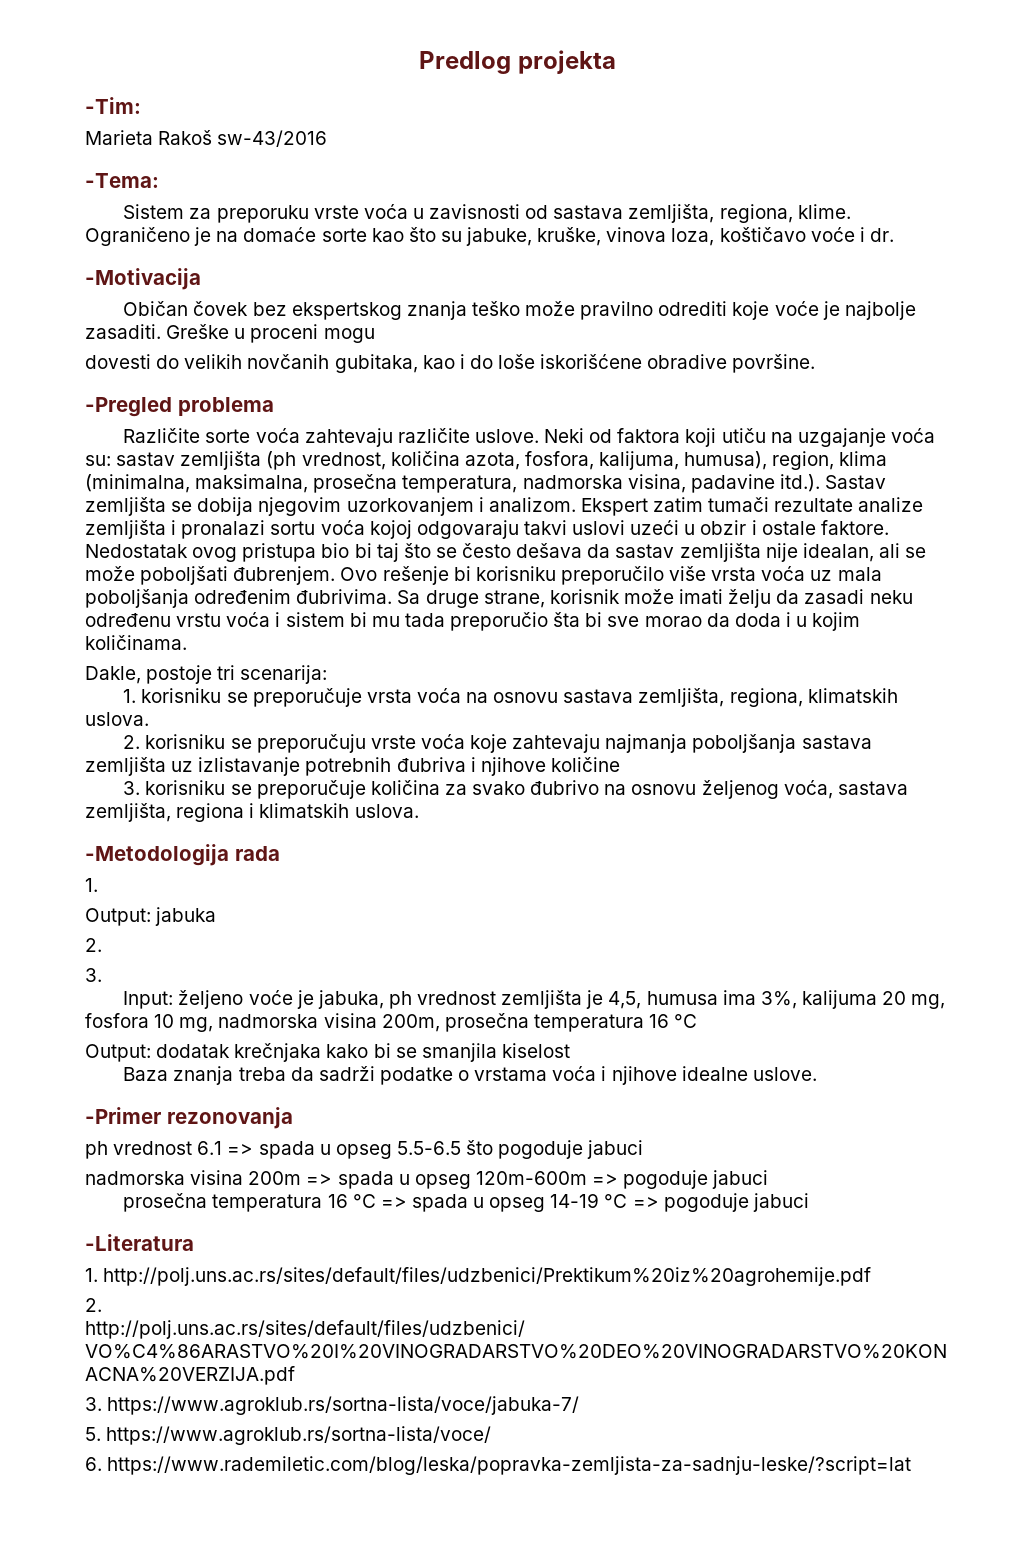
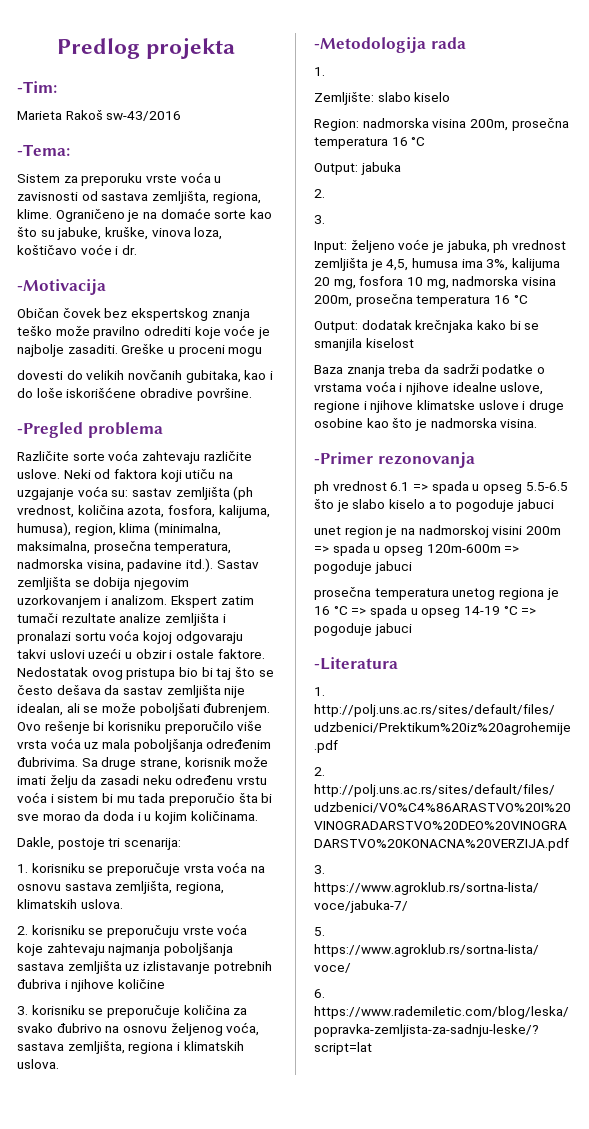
(98, 885) none -> [314,92,451,105] [314,118,569,131] [314,137,426,149] // Zemljište: slabo kiselo // Region: nadmorska visina 200m, prosečna temperatura 16 °C
[752,1067,817,1081] uslove. -> [500,382,544,395] [314,400,564,413] [314,418,538,431] uslove, regione i njihove klimatske uslove i druge osobine kao što je nadmorska visina.
[498,1140,644,1159] [85,1170,244,1185] pogoduje jabuci // nadmorska visina -> [336,499,554,512] [314,525,523,538] je slabo kiselo a to pogoduje jabuci // unet region je na nadmorskoj visini
(323, 1203) none -> [452,588,559,600] unetog regiona je

